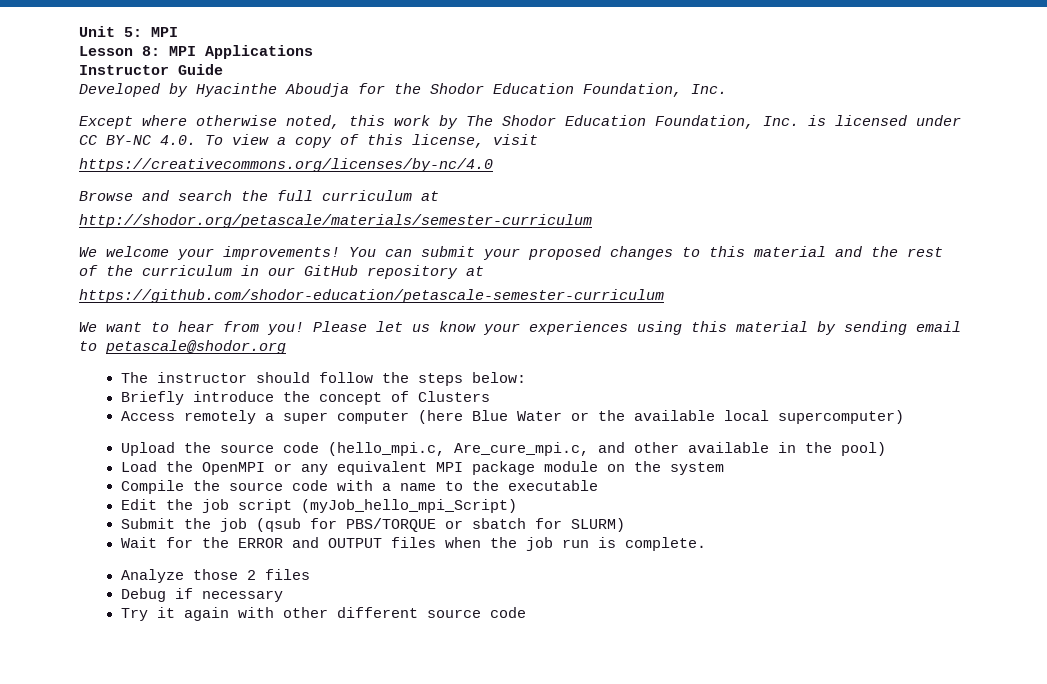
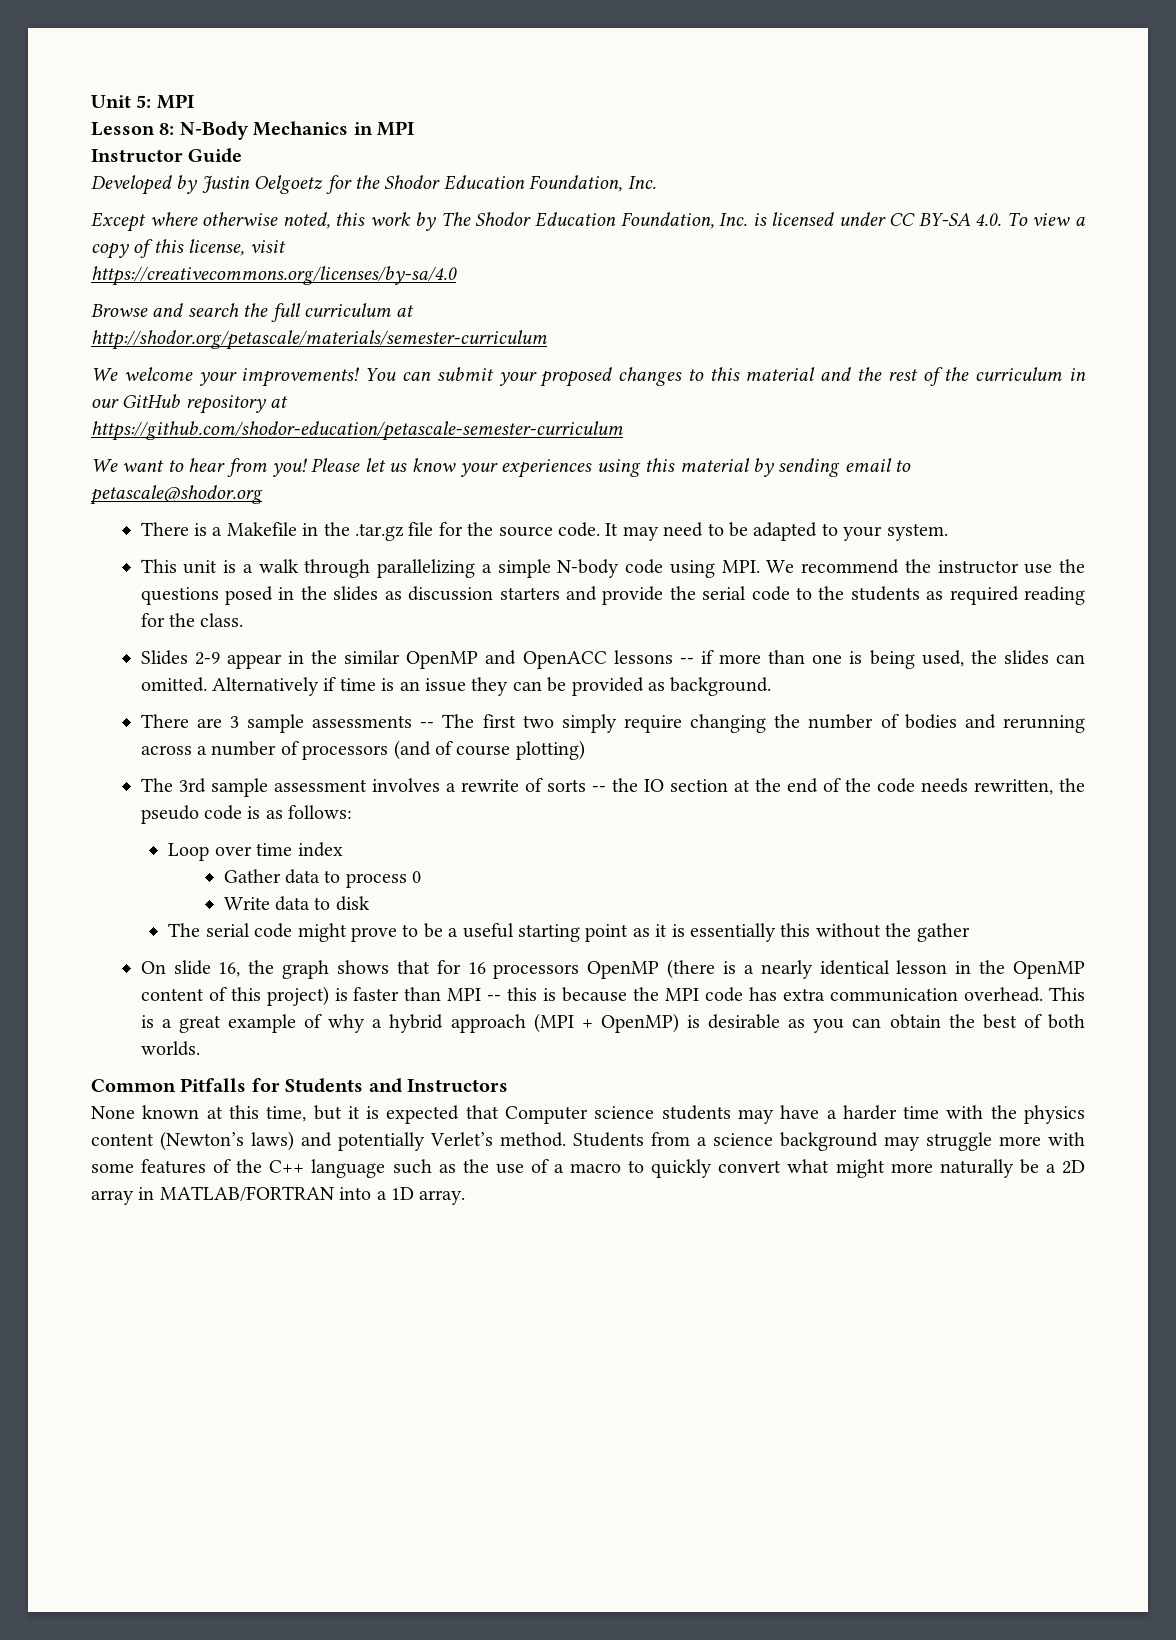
[169,45,313,59] MPI Applications -> [179,121,414,140] N-Body Mechanics in MPI
[196,83,349,97] Hyacinthe Aboudja -> [201,175,324,194] Justin Oelgoetz
[106,135,151,145] BY-NC -> [918,213,971,226] BY-SA
[79,158,493,172] https://creativecommons.org/licenses/by-nc/4.0 -> [91,266,457,286] https://creativecommons.org/licenses/by-sa/4.0
[120,372,526,386] [120,391,490,405] [120,410,904,424] [120,442,886,456] [120,461,724,475] [120,480,598,494] [120,499,517,513] [120,518,625,532] [120,537,706,551] [120,569,310,583] [120,588,283,602] [120,607,526,621] The instructor should follow the steps below: // Briefly introduce the concept of Clusters // Access remotely a super computer (here Blue Water or the available local supercomputer) // Upload the source code (hello_mpi.c, Are_cure_mpi.c, and other available in the pool) // Load the OpenMPI or any equivalent MPI package module on the system // Compile the source code with a name to the executable // Edit the job script (myJob_hello_mpi_Script) // Submit the job (qsub for PBS/TORQUE or sbatch for SLURM) // Wait for the ERROR and OUTPUT files when the job run is complete. // Analyze those 2 files // Debug if necessary // Try it again with other different source code -> [140,522,948,541] [140,559,1086,578] [140,586,1085,605] [140,613,244,627] [140,650,1085,669] [140,677,772,696] [140,714,1085,733] [140,740,585,760] [140,778,1085,797] [140,805,353,824] [168,842,343,861] [223,869,422,888] [223,896,370,911] [168,923,970,942] [140,959,1085,979] [140,986,1086,1006] [140,1013,1086,1033] [140,1041,200,1056] [91,1078,508,1093] [91,1105,1085,1124] [91,1131,1085,1151] [91,1159,1086,1178] [91,1186,466,1205] There is a Makefile in the .tar.gz file for the source code. It may need to be adapted to your system. // This unit is a walk through parallelizing a simple N-body code using MPI. We recommend the instructor use the questions posed in the slides as discussion starters and provide the serial code to the students as required reading for the class. // Slides 2-9 appear in the similar OpenMP and OpenACC lessons -- if more than one is being used, the slides can omitted. Alternatively if time is an issue they can be provided as background. // There are 3 sample assessments -- The first two simply require changing the number of bodies and rerunning across a number of processors (and of course plotting) // The 3rd sample assessment involves a rewrite of sorts -- the IO section at the end of the code needs rewritten, the pseudo code is as follows: // Loop over time index // Gather data to process 0 // Write data to disk // The serial code might prove to be a useful starting point as it is essentially this without the gather // On slide 16, the graph shows that for 16 processors OpenMP (there is a nearly identical lesson in the OpenMP content of this project) is faster than MPI -- this is because the MPI code has extra communication overhead. This is a great example of why a hybrid approach (MPI + OpenMP) is desirable as you can obtain the best of both worlds. // Common Pitfalls for Students and Instructors // None known at this time, but it is expected that Computer science students may have a harder time with the physics content (Newton’s laws) and potentially Verlet’s method. Students from a science background may struggle more with some features of the C++ language such as the use of a macro to quickly convert what might more naturally be a 2D array in MATLAB/FORTRAN into a 1D array.

